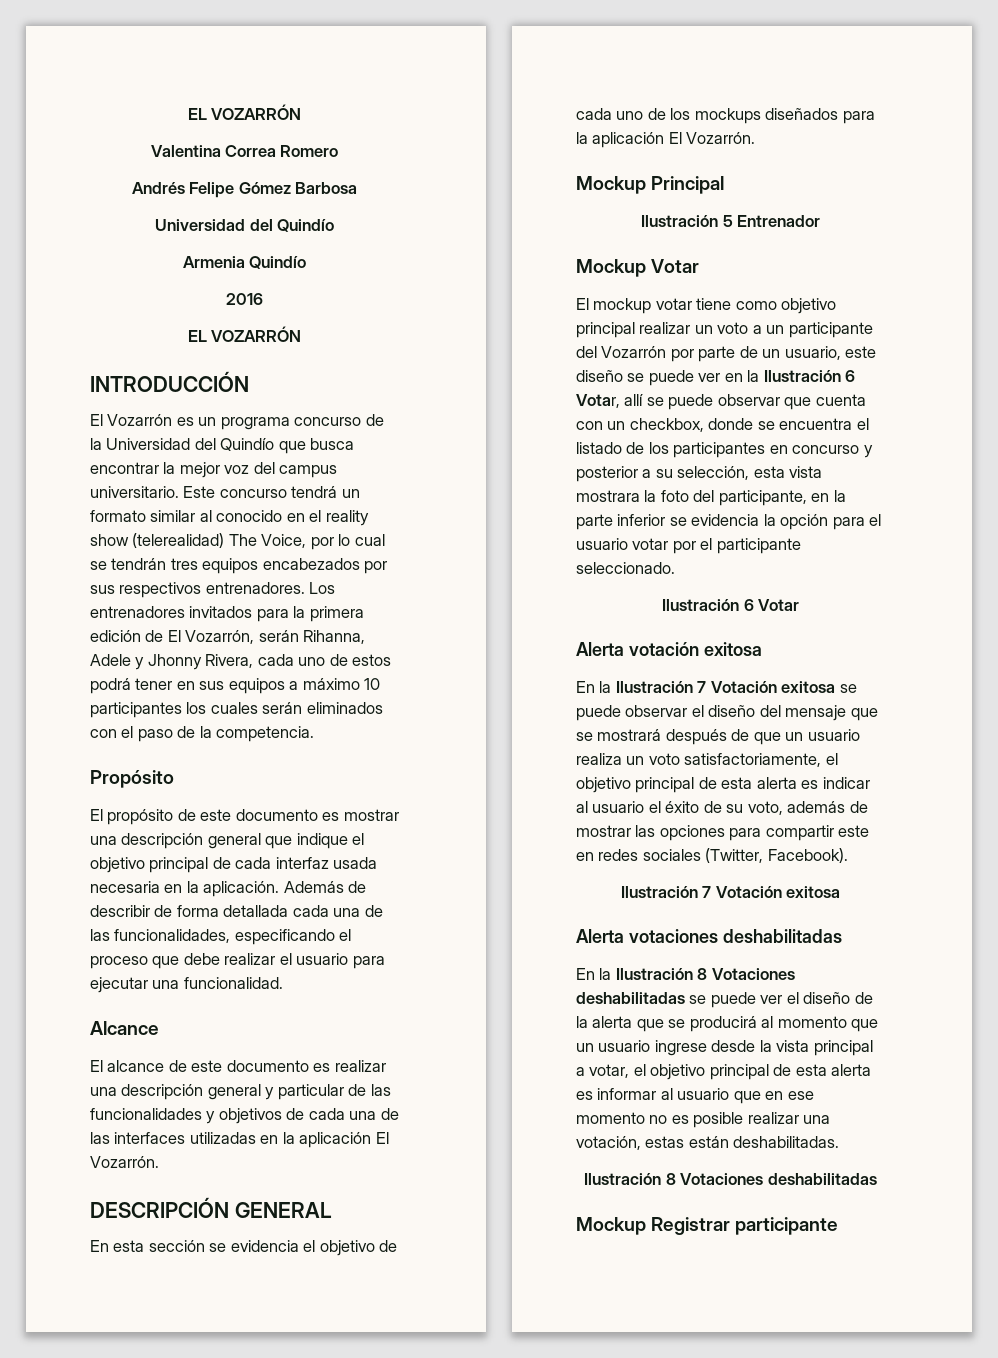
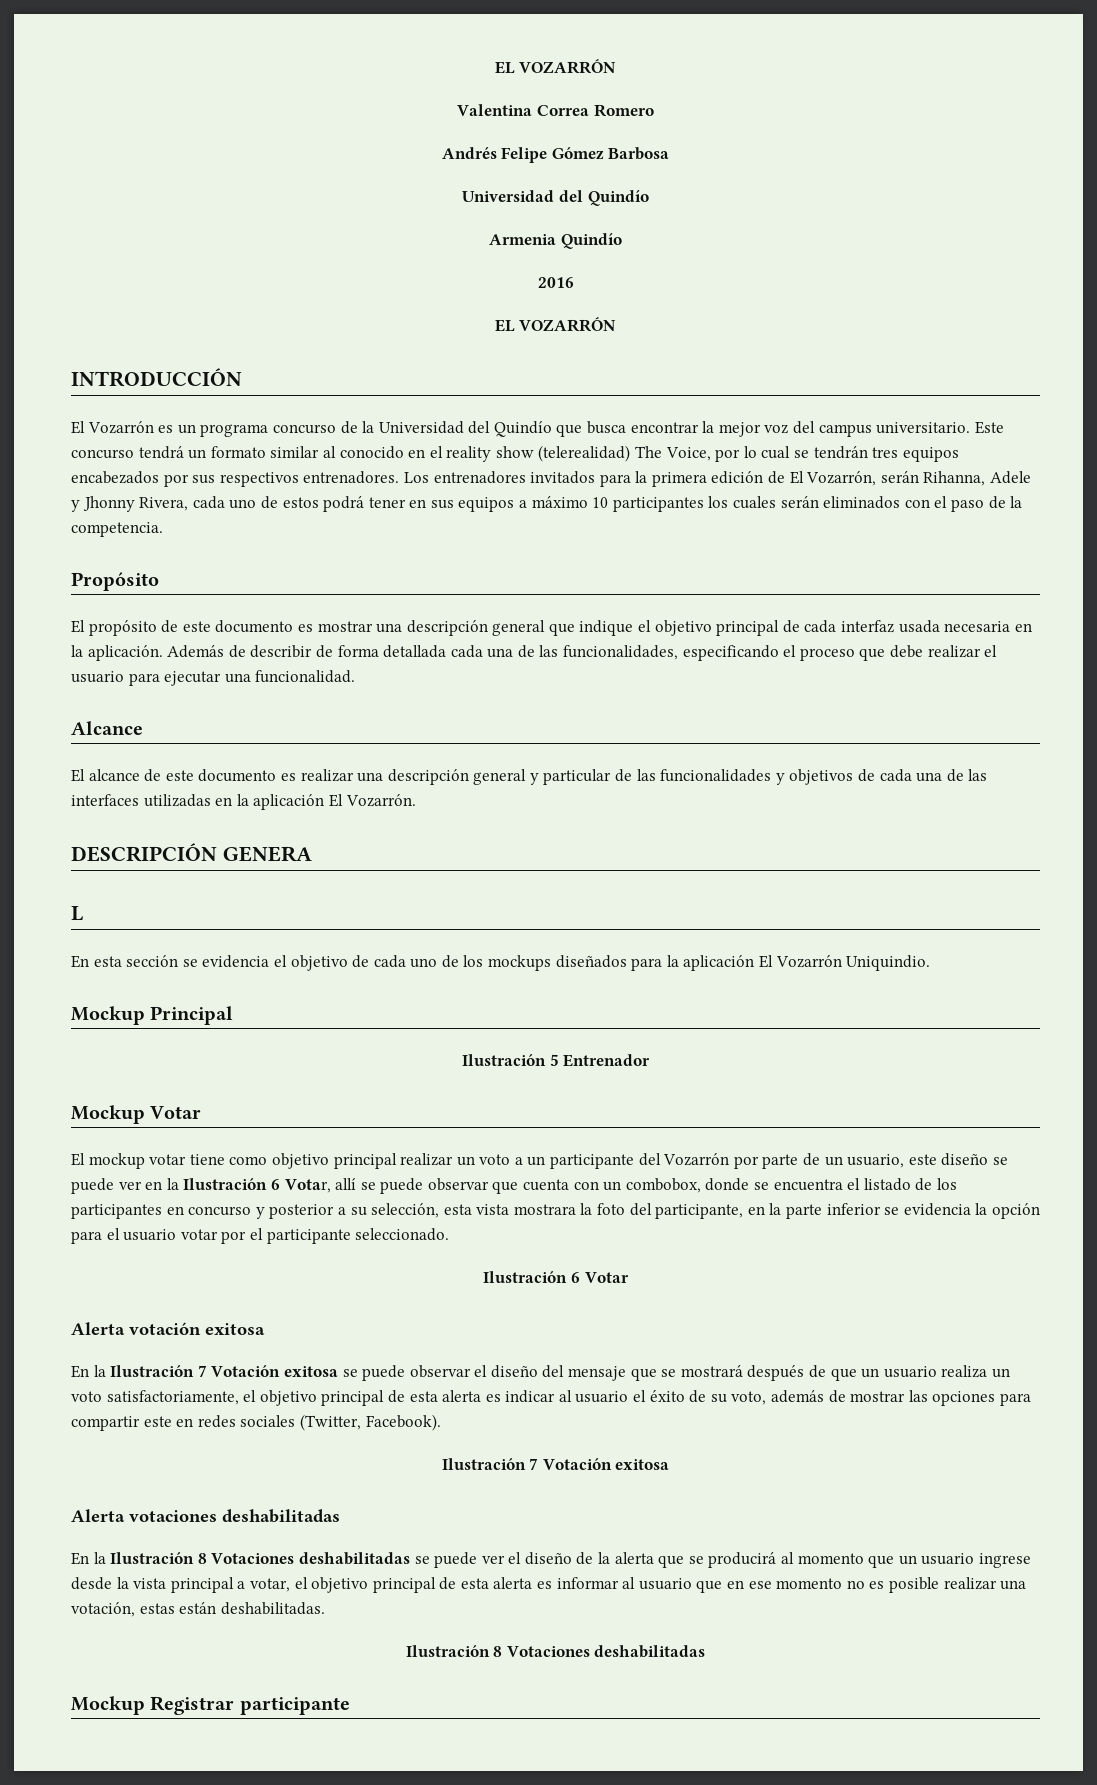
[234,1202,332,1218] GENERAL -> [222,846,312,862] [71,906,83,921] GENERA // L
[686,132,756,144] Vozarrón. -> [775,955,931,971] Vozarrón Uniquindio.
[629,418,704,432] checkbox, -> [625,1178,701,1193] combobox,

